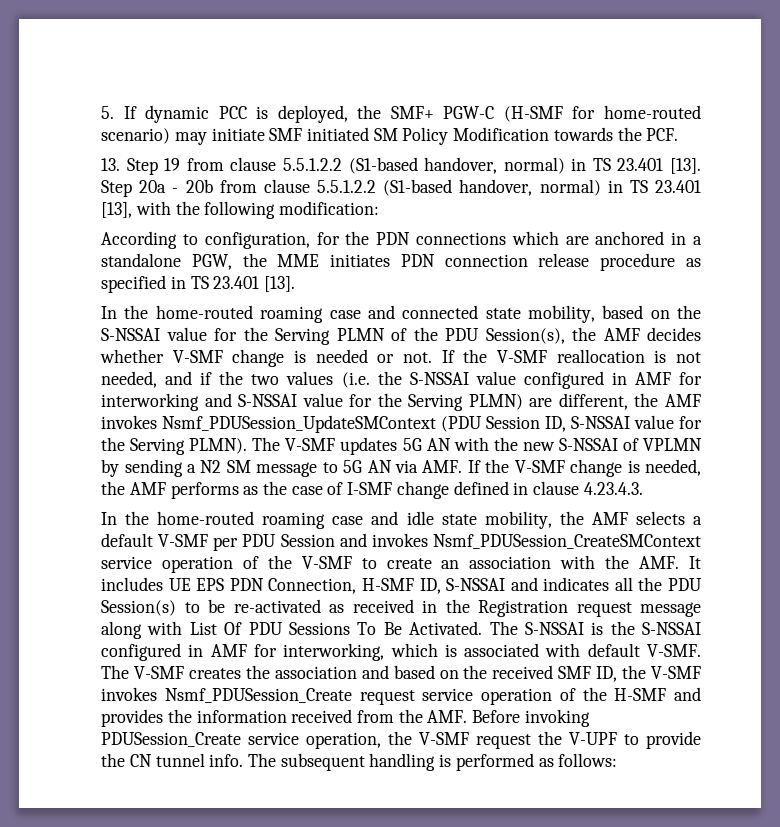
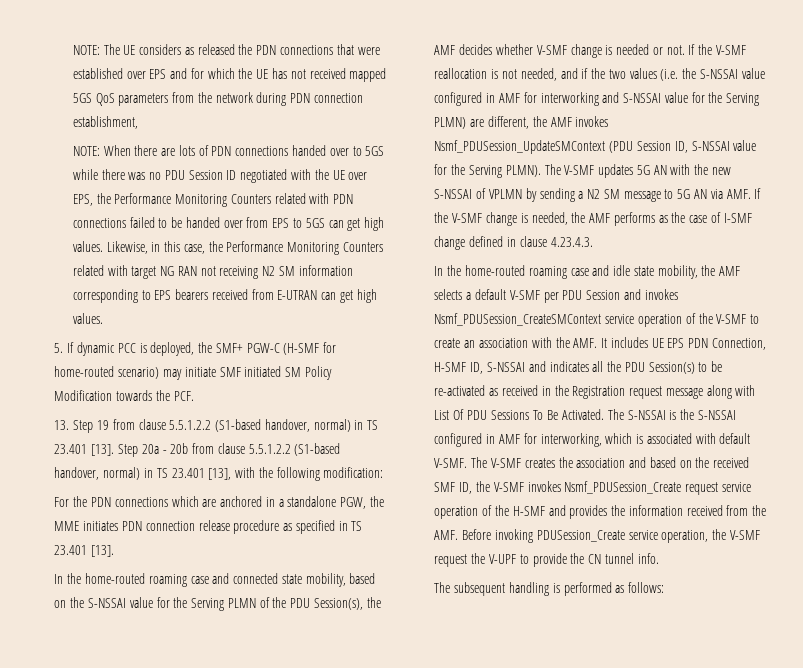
(101, 112) none -> [72,44,380,55] [72,68,387,82] [72,92,364,106] [72,116,138,129] [72,145,385,156] [72,169,368,183] [72,193,354,207] [72,217,385,231] [72,241,384,255] [72,265,353,279] [72,289,377,303] [72,313,103,324] NOTE: The UE considers as released the PDN connections that were established over EPS and for which the UE has not received mapped 5GS QoS parameters from the network during PDN connection establishment, // NOTE: When there are lots of PDN connections handed over to 5GS while there was no PDU Session ID negotiated with the UE over EPS, the Performance Monitoring Counters related with PDN connections failed to be handed over from EPS to 5GS can get high values. Likewise, in this case, the Performance Monitoring Counters related with target NG RAN not receiving N2 SM information corresponding to EPS bearers received from E-UTRAN can get high values. //
[101,231,340,249] According to configuration, for -> [54,497,70,507] For
(244, 760) none -> (659, 558) //

